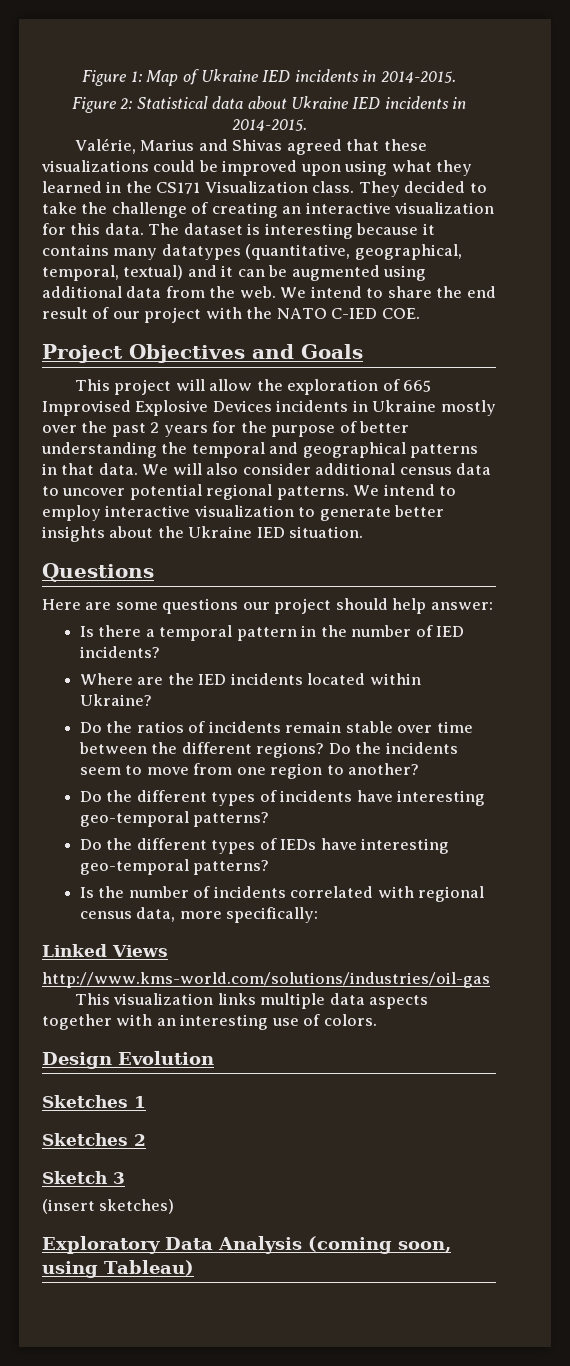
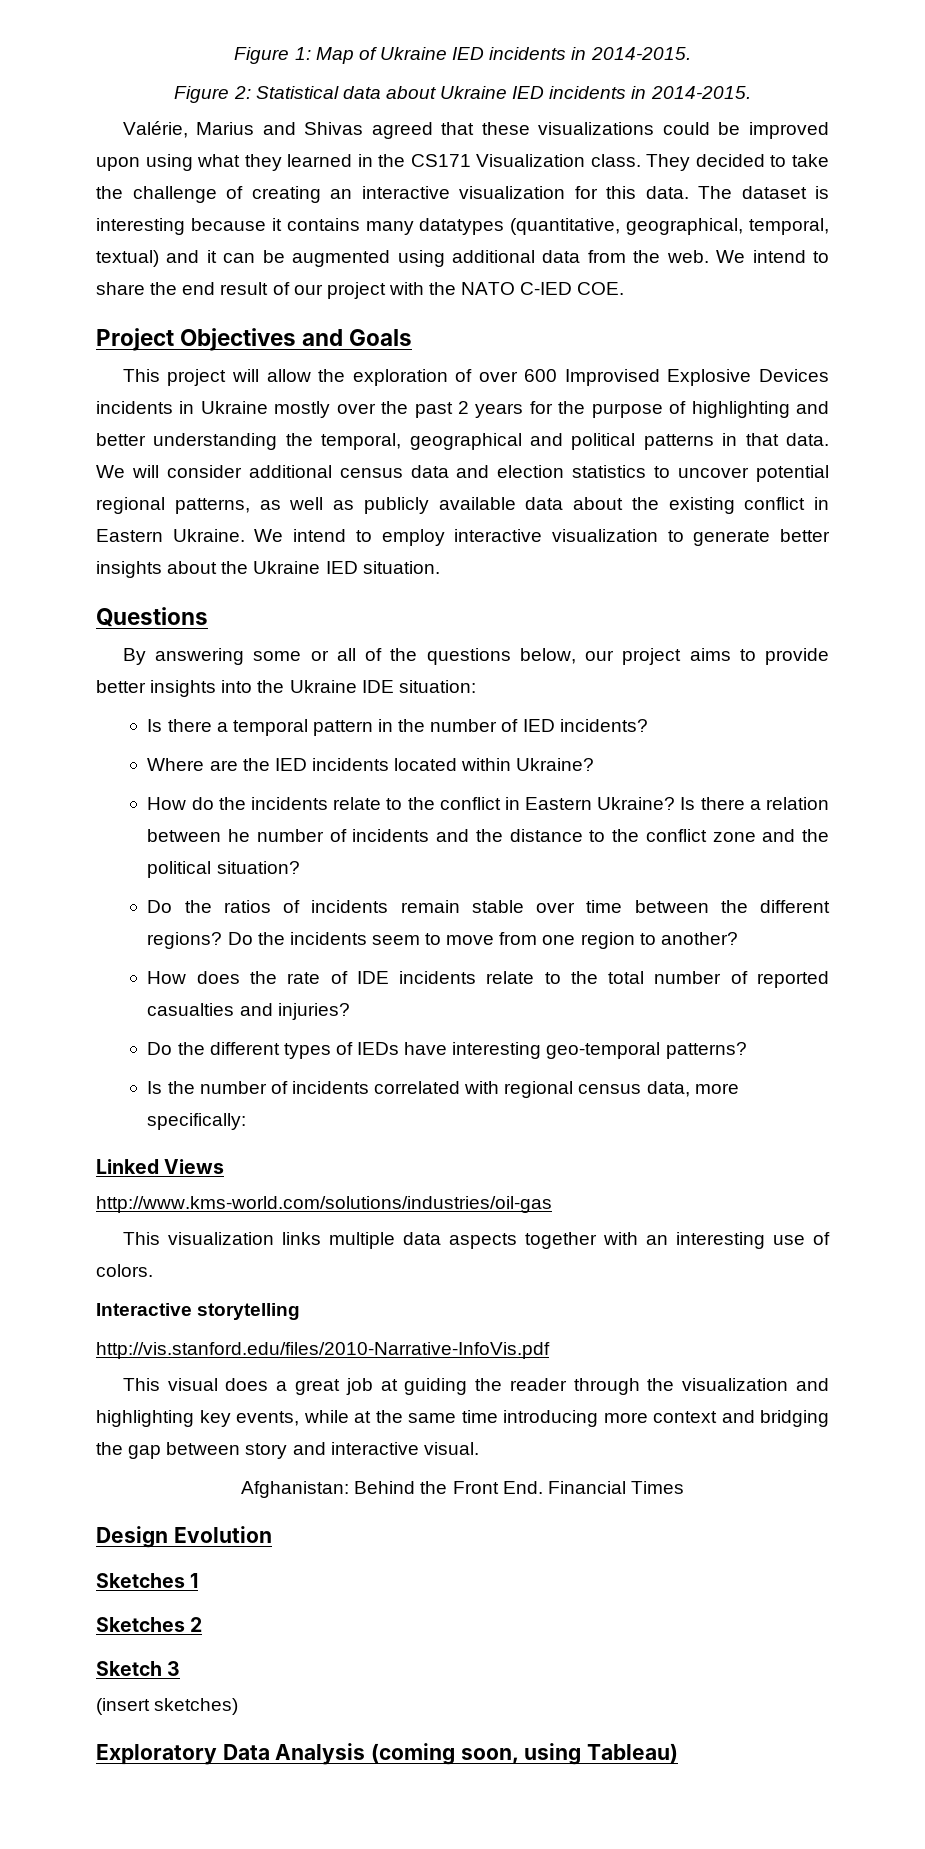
[403,380,432,392] 665 -> [478,369,558,382] over 600
(357, 427) none -> [691,401,830,418] highlighting and
[191,442,406,458] temporal and geographical -> [321,433,636,450] temporal, geographical and political
[206,463,239,475] also -> (159, 471) none
(492, 469) none -> [456,465,647,478] and election statistics
[276,486,349,500] patterns. -> [174,497,829,514] [96,529,245,542] patterns, as well as publicly available data about the existing conflict in Eastern Ukraine.
[42,598,493,614] Here are some questions our project should help answer: -> [122,648,829,665] [96,680,476,697] By answering some or all of the questions below, our project aims to provide better insights into the Ukraine IDE situation:
(152, 700) none -> [147,797,829,810] [147,829,830,842] [147,861,300,878] // How do the incidents relate to the conflict in Eastern Ukraine? Is there a relation between he number of incidents and the distance to the conflict zone and the political situation?
[79,790,486,806] [79,811,270,827] Do the different types of incidents have interesting geo-temporal patterns? -> [147,971,830,988] [147,1003,350,1020] How does the rate of IDE incidents relate to the total number of reported casualties and injuries?
(377, 1020) none -> [96,1303,301,1320] [96,1342,550,1359] [122,1378,829,1395] [96,1410,829,1427] [96,1442,479,1459] [241,1481,684,1498] // Interactive storytelling // http://vis.stanford.edu/files/2010-Narrative-InfoVis.pdf // This visual does a great job at guiding the reader through the visualization and highlighting key events, while at the same time introducing more context and bridging the gap between story and interactive visual. // Afghanistan: Behind the Front End. Financial Times

